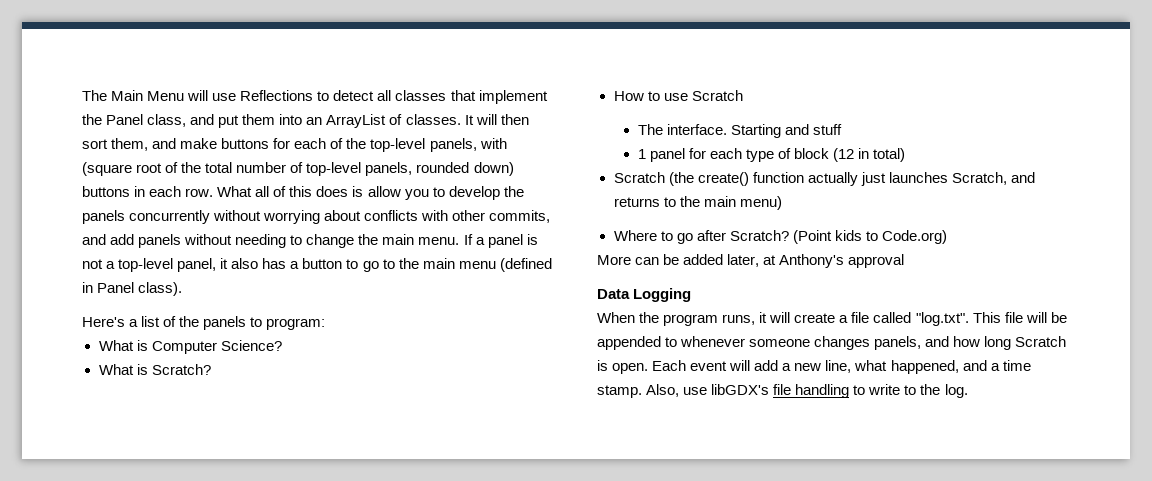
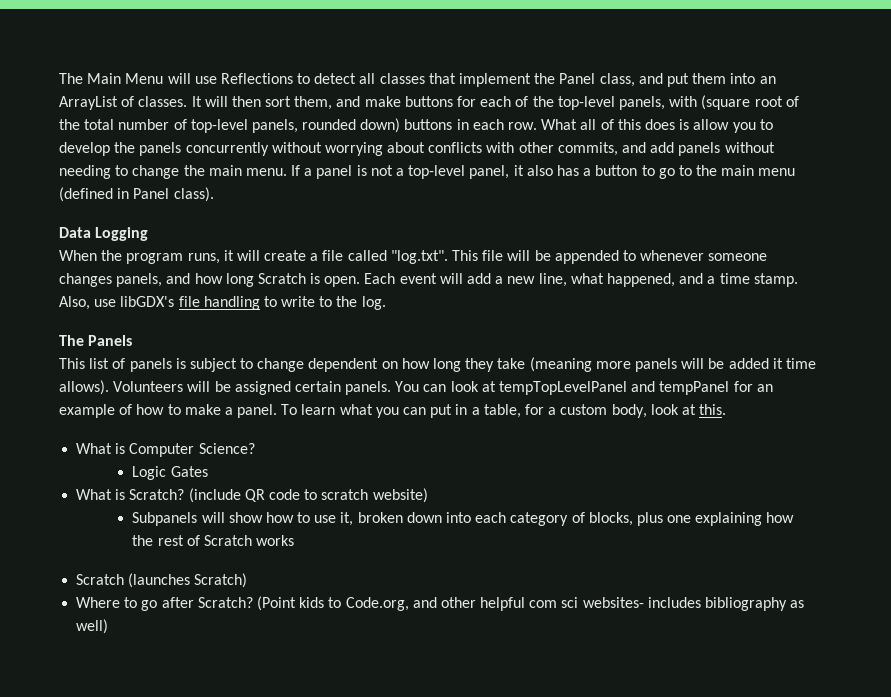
[82,316,326,330] [98,340,282,354] [98,364,211,375] [613,90,743,101] [637,124,843,138] [637,148,906,162] [613,172,1035,186] [613,196,782,210] [613,230,947,244] [597,254,905,268] // Here's a list of the panels to program: // What is Computer Science? // What is Scratch? // How to use Scratch // The interface. Starting and stuff // 1 panel for each type of block (12 in total) // Scratch (the create() function actually just launches Scratch, and returns to the main menu) // Where to go after Scratch? (Point kids to Code.org) // More can be added later, at Anthony's approval -> (214, 194) none
(968, 391) none -> [59,335,133,346] [59,357,816,372] [59,380,773,395] [59,404,727,418] [76,443,255,457] [132,466,208,480] [76,488,428,503] [132,512,795,526] [132,535,295,546] [76,573,248,588] [76,596,805,611] [76,619,109,634] // The Panels // This list of panels is subject to change dependent on how long they take (meaning more panels will be added it time allows). Volunteers will be assigned certain panels. You can look at tempTopLevelPanel and tempPanel for an example of how to make a panel. To learn what you can put in a table, for a custom body, look at this. // What is Computer Science? // Logic Gates // What is Scratch? (include QR code to scratch website) // Subpanels will show how to use it, broken down into each category of blocks, plus one explaining how the rest of Scratch works // Scratch (launches Scratch) // Where to go after Scratch? (Point kids to Code.org, and other helpful com sci websites- includes bibliography as well)

